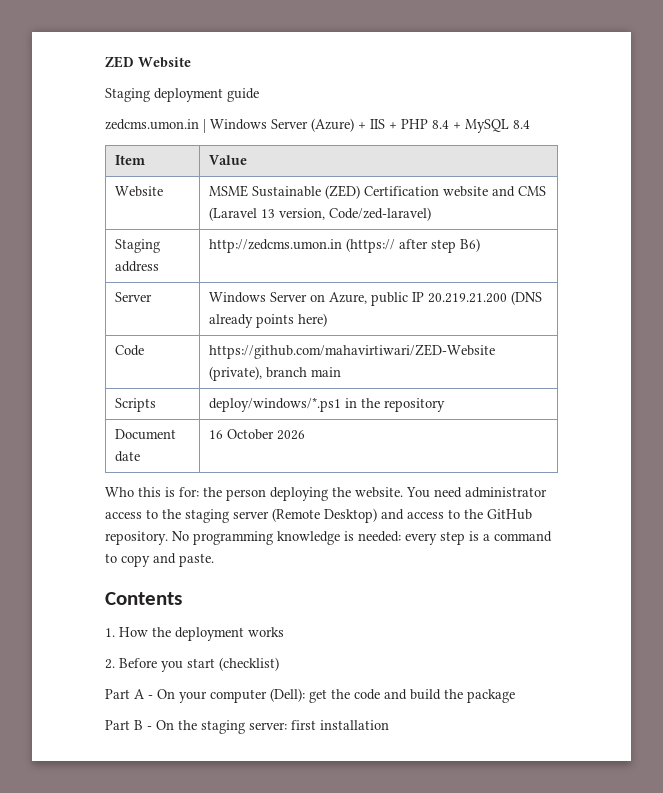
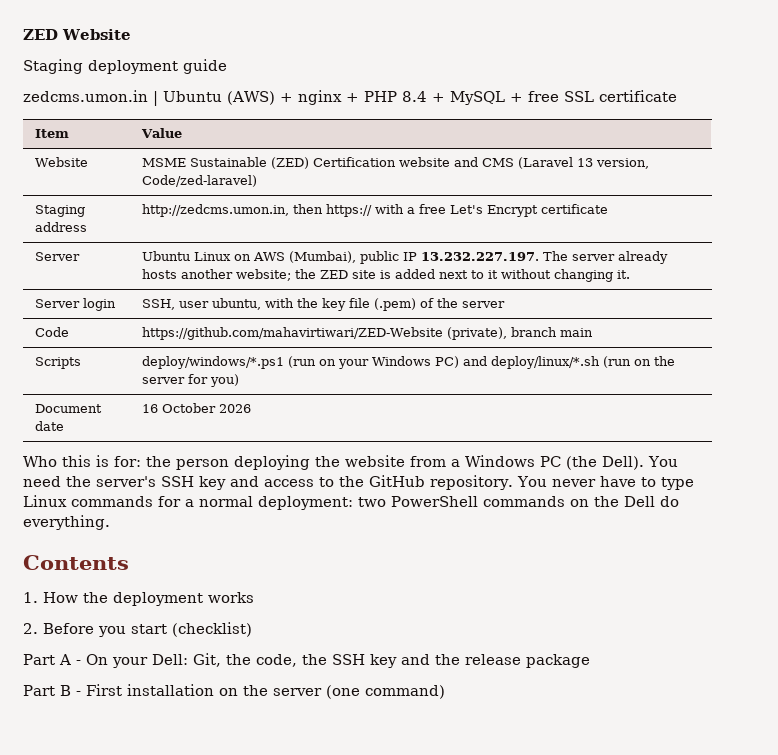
[210,118,385,132] Windows Server (Azure) + IIS -> [163,90,342,105] Ubuntu (AWS) + nginx
[513,120,530,129] 8.4 -> [510,90,677,102] + free SSL certificate
[209,238,481,253] [115,292,153,302] [209,291,543,306] [209,313,328,328] http://zedcms.umon.in (https:// after step B6) // Server | Windows Server on Azure, public IP 20.219.21.200 (DNS already points here) -> [141,204,608,217] [34,252,80,261] [141,251,668,264] [141,269,630,282] [34,298,116,311] [141,298,505,311] http://zedcms.umon.in, then https:// with a free Let's Encrypt certificate // Server | Ubuntu Linux on AWS (Mumbai), public IP 13.232.227.197. The server already hosts another website; the ZED site is added next to it without changing it. // Server login | SSH, user ubuntu, with the key file (.pem) of the server
[345,398,446,412] in the repository -> [287,356,675,369] [141,374,239,387] (run on your Windows PC) and deploy/linux/*.sh (run on the server for you)
[355,487,547,498] [105,508,377,523] website. You need administrator access to the staging server (Remote Desktop) -> [345,455,678,470] [23,476,226,490] website from a Windows PC (the Dell). You need the server's SSH key
[172,531,552,545] [105,553,214,567] No programming knowledge is needed: every step is a command to copy and paste. -> [516,476,694,490] [23,495,679,510] [23,515,110,530] You never have to type Linux commands for a normal deployment: two PowerShell commands on the Dell do everything.
[210,688,515,703] [105,720,389,734] computer (Dell): get the code and build the package // Part B - On the staging server: first installation -> [152,653,590,668] [23,684,445,699] Dell: Git, the code, the SSH key and the release package // Part B - First installation on the server (one command)

